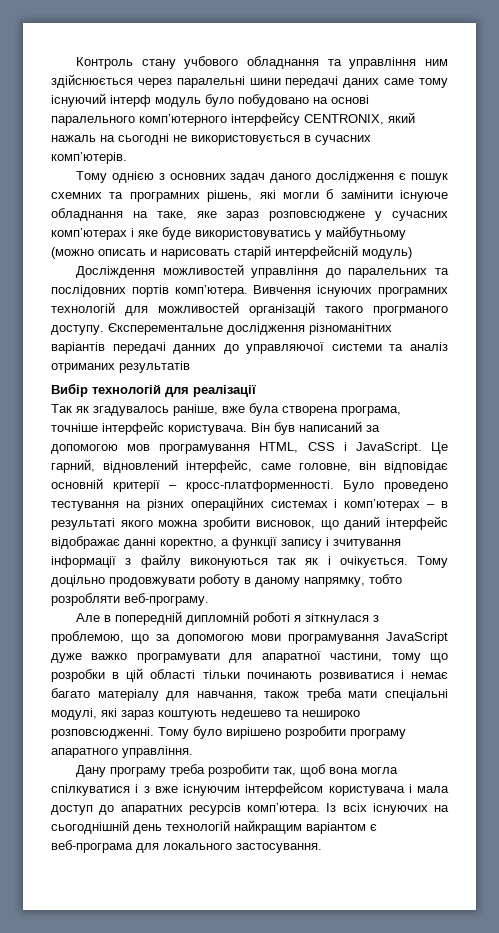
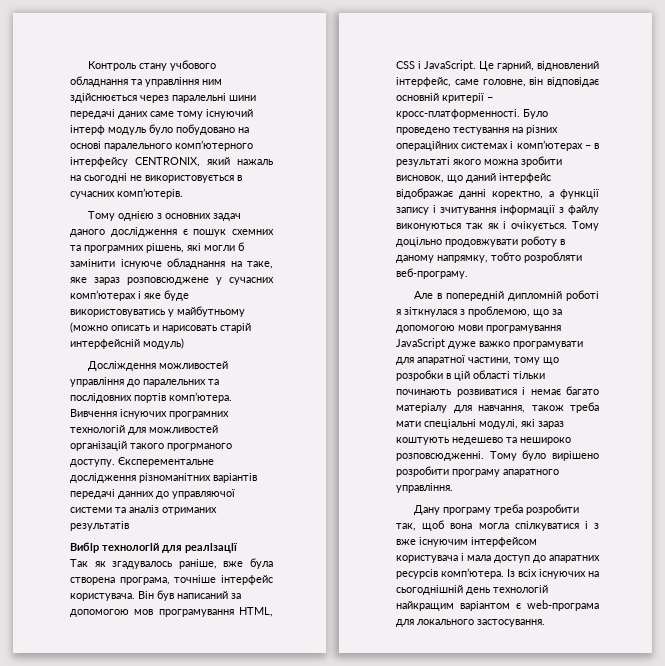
[51,840,133,853] веб-програма -> [527,600,599,611] web-програма

